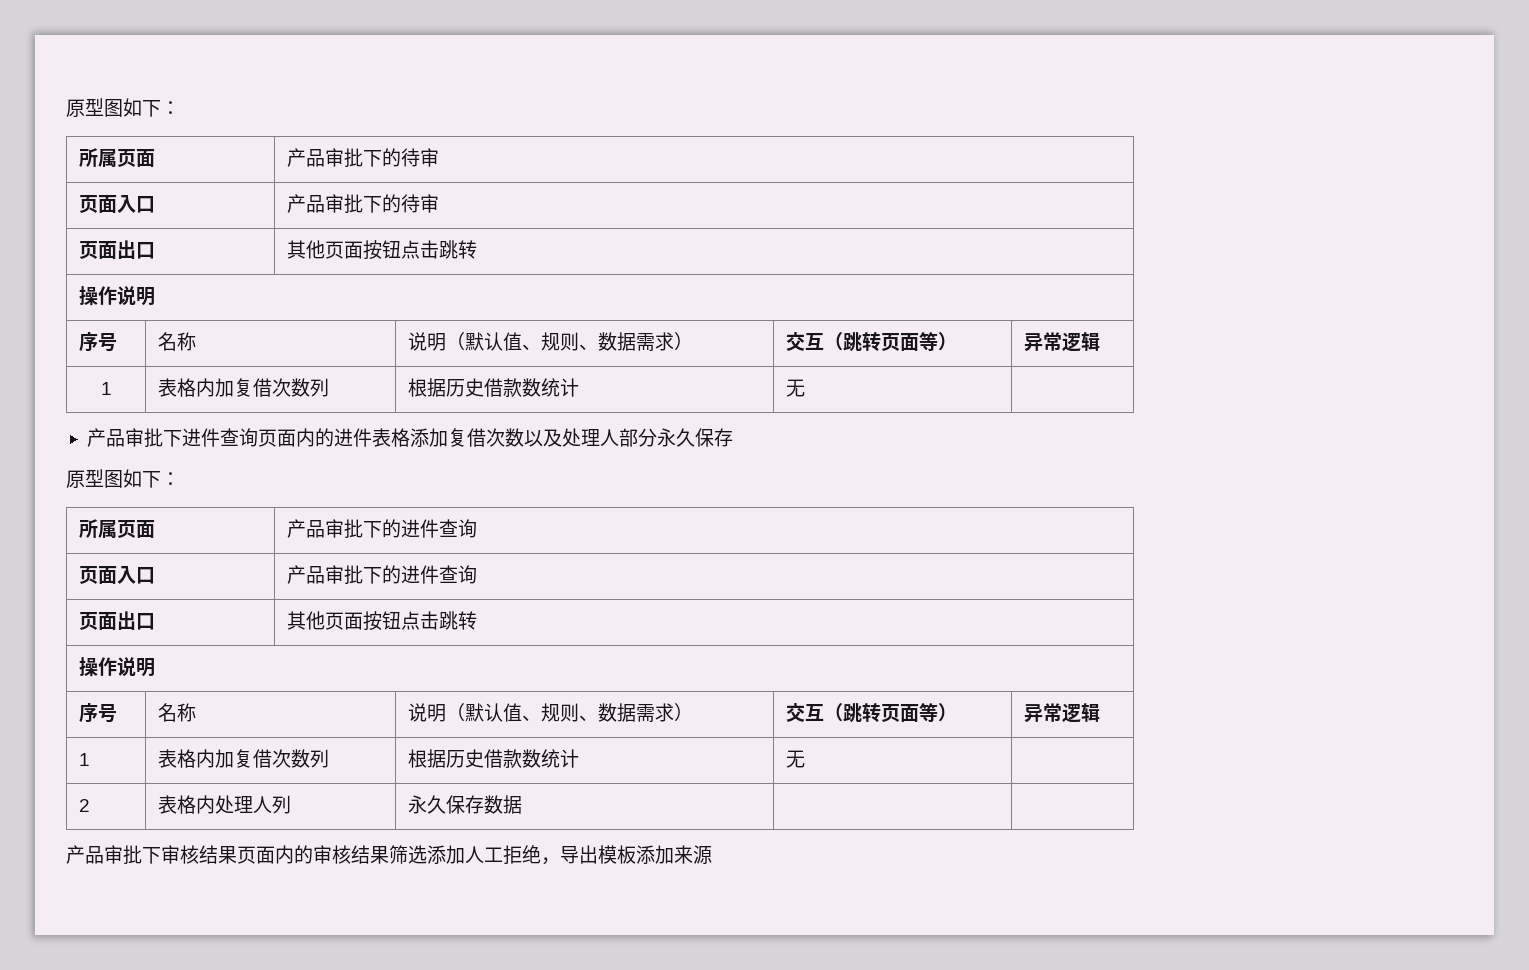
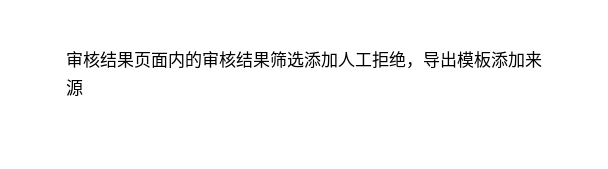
[66,98,180,117] [78,148,155,167] [286,148,439,168] [78,195,155,213] [286,194,439,214] [78,240,155,259] [286,240,477,260] [78,286,155,306] [78,332,117,352] [157,332,196,351] [407,332,693,351] [785,332,957,352] [1023,332,1100,352] [100,382,112,395] [157,378,329,397] [407,378,579,397] [785,379,805,397] [86,428,733,448] [66,469,180,488] [78,519,155,538] [286,519,477,539] [78,566,155,584] [286,565,477,585] [78,611,155,630] [286,611,477,631] [78,657,155,677] [78,703,117,723] [157,703,196,722] [407,703,693,722] [785,703,957,723] [1023,703,1100,723] [78,753,90,766] [157,749,329,768] [407,749,579,768] [785,750,805,768] [78,799,90,812] [157,795,291,814] [407,795,522,814] [66,845,161,865] 原型图如下： // 所属页面 | 产品审批下的待审 // 页面入口 | 产品审批下的待审 // 页面出口 | 其他页面按钮点击跳转 // 操作说明 // 序号 | 名称 | 说明（默认值、规则、数据需求） | 交互（跳转页面等） | 异常逻辑 // 1 | 表格内加复借次数列 | 根据历史借款数统计 | 无 | // 产品审批下进件查询页面内的进件表格添加复借次数以及处理人部分永久保存 // 原型图如下： // 所属页面 | 产品审批下的进件查询 // 页面入口 | 产品审批下的进件查询 // 页面出口 | 其他页面按钮点击跳转 // 操作说明 // 序号 | 名称 | 说明（默认值、规则、数据需求） | 交互（跳转页面等） | 异常逻辑 // 1 | 表格内加复借次数列 | 根据历史借款数统计 | 无 | // 2 | 表格内处理人列 | 永久保存数据 | | // 产品审批下 -> (66, 59) none

